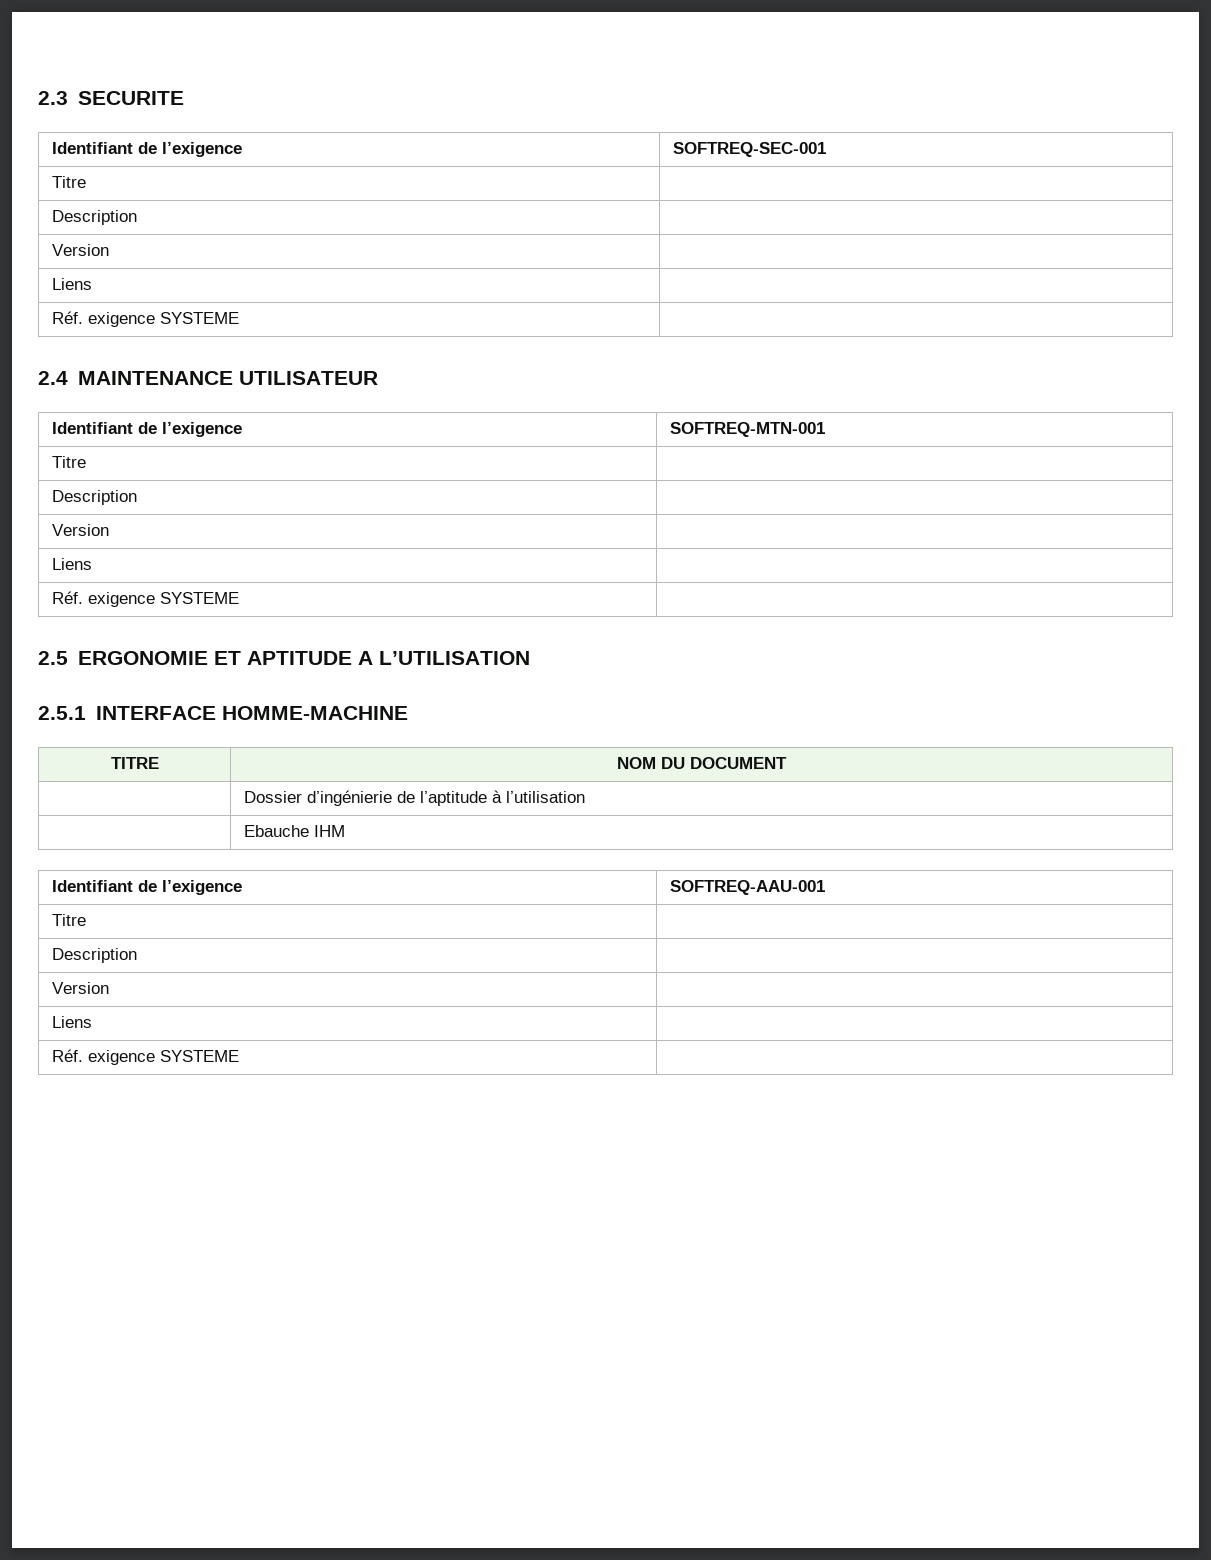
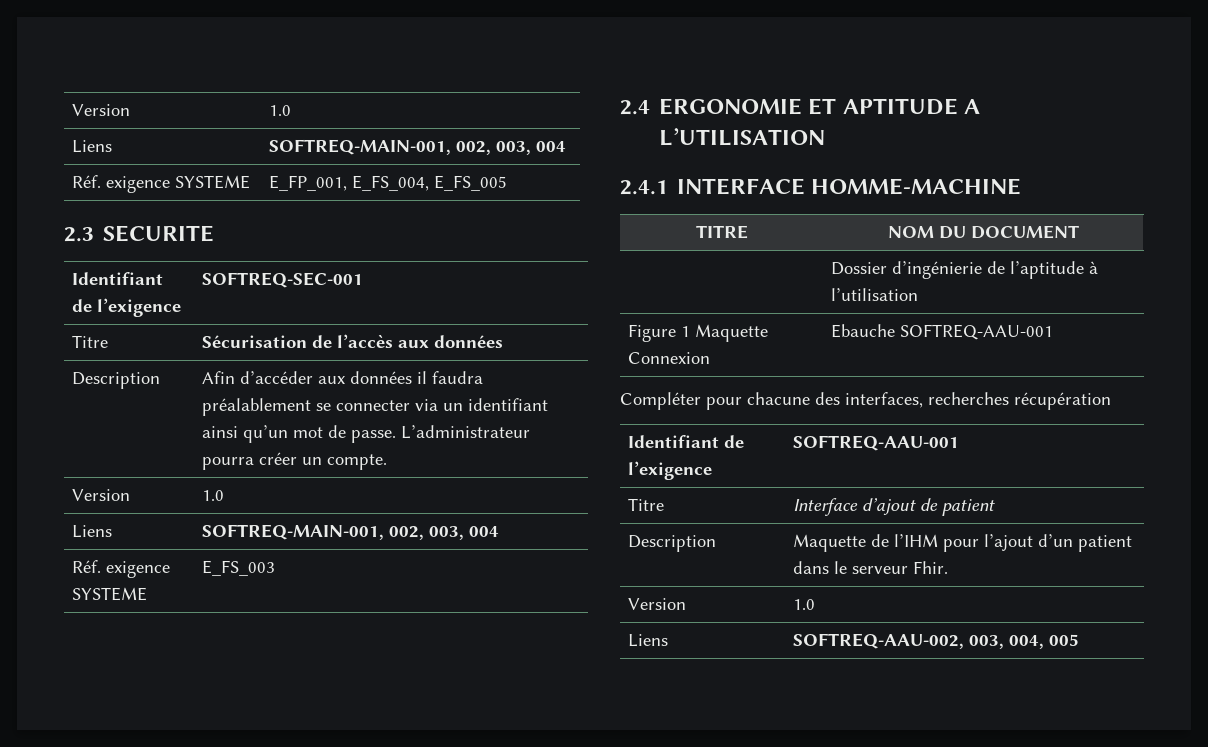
(38, 98) none -> [71,104,130,116] [268,105,291,116] [71,140,112,153] [268,139,566,155] [71,175,250,193] [268,175,507,191] Version | 1.0 // Liens | SOFTREQ-MAIN-001, 002, 003, 004 // Réf. exigence SYSTEME | E_FP_001, E_FS_004, E_FS_005 //
[51,210,137,225] [51,244,109,256] [51,278,92,290] [51,311,239,327] [38,371,378,385] [51,422,242,437] [669,422,825,437] [51,456,86,468] [51,490,137,505] [51,524,109,536] [51,558,92,570] [51,591,239,607] [38,651,68,665] // Description | // Version | // Liens | // Réf. exigence SYSTEME | // 2.4 MAINTENANCE UTILISATEUR // Identifiant de l’exigence | SOFTREQ-MTN-001 // Titre | // Description | // Version | // Liens | // Réf. exigence SYSTEME | // 2.5 -> [201,334,503,348] [71,372,160,389] [201,371,483,384] [201,398,548,416] [201,425,530,443] [201,452,387,470] [71,489,130,501] [201,490,224,501] [71,525,112,538] [201,524,499,540] [71,560,170,578] [71,587,147,601] [201,560,275,576] [620,100,650,115] Sécurisation de l’accès aux données // Description | Afin d’accéder aux données il faudra préalablement se connecter via un identifiant ainsi qu’un mot de passe. L’administrateur pourra créer un compte. // Version | 1.0 // Liens | SOFTREQ-MAIN-001, 002, 003, 004 // Réf. exigence SYSTEME | E_FS_003 // 2.4
[38,706,86,720] 2.5.1 -> [620,180,668,195] 2.4.1
[243,825,345,837] | Ebauche IHM -> [627,324,768,342] [627,352,710,364] [830,324,1053,340] [620,392,1111,410] Figure 1 Maquette Connexion | Ebauche SOFTREQ-AAU-001 // Compléter pour chacune des interfaces, recherches récupération
[51,948,137,963] [51,982,109,994] [51,1016,92,1028] [51,1049,239,1065] // Description | // Version | // Liens | // Réf. exigence SYSTEME | -> [792,498,995,516] [627,535,716,552] [792,534,1132,552] [792,561,948,574] [627,598,686,610] [792,599,815,610] [627,634,668,647] [792,633,1079,649] Interface d’ajout de patient // Description | Maquette de l’IHM pour l’ajout d’un patient dans le serveur Fhir. // Version | 1.0 // Liens | SOFTREQ-AAU-002, 003, 004, 005

